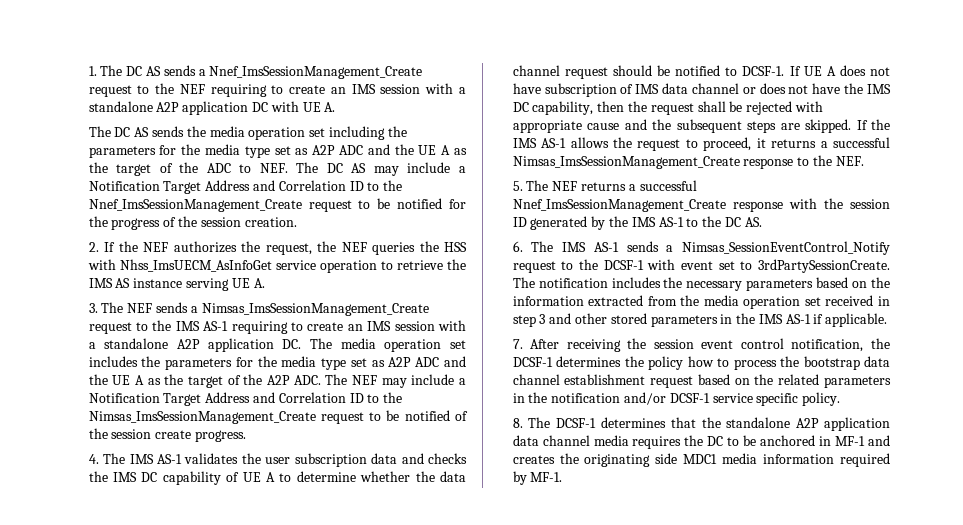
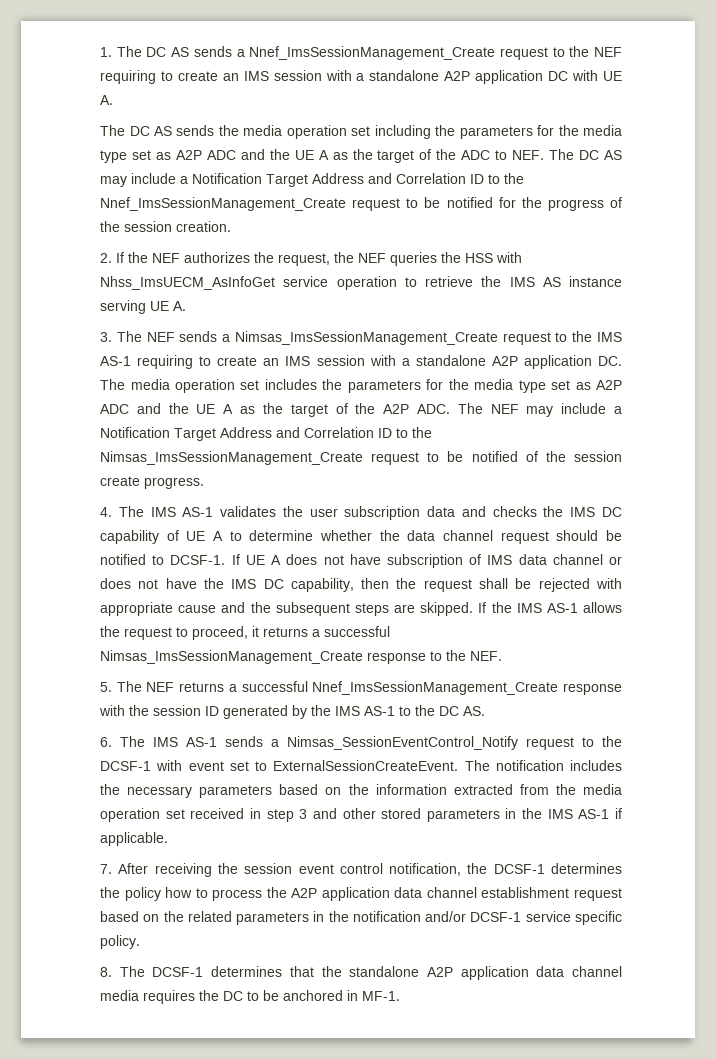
[758,259,890,273] 3rdPartySessionCreate. -> [273,760,459,771] ExternalSessionCreateEvent.
[803,356,860,370] bootstrap -> [291,887,390,901] A2P application
[835,435,890,446] [512,453,890,467] [512,471,527,485] MF-1 and creates the originating side MDC1 media information required by -> (359, 995) none

